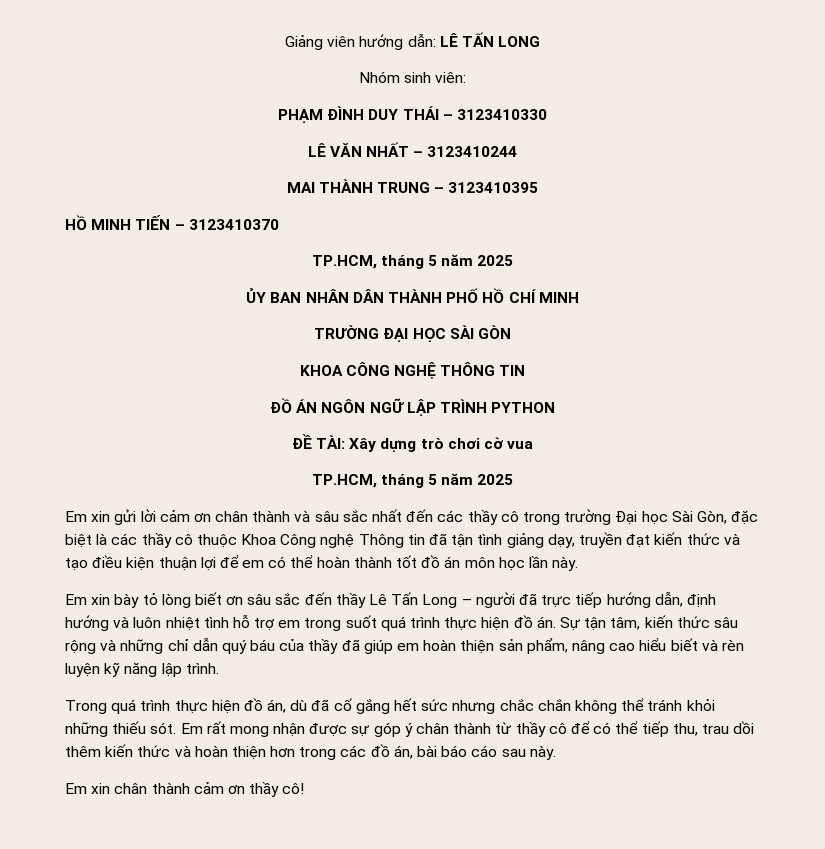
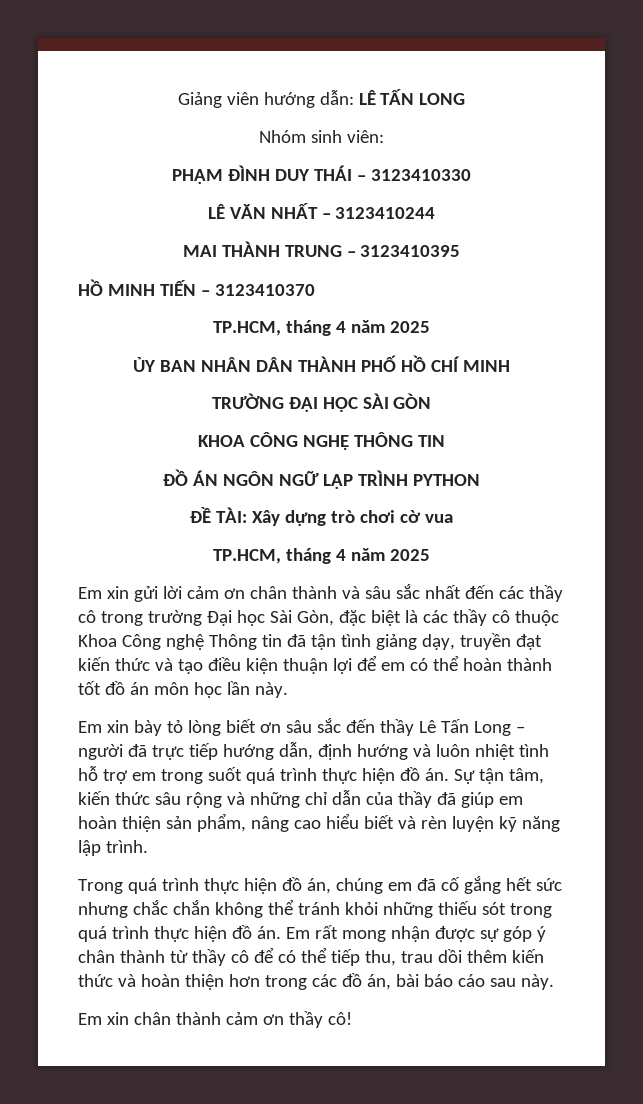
[428,255,437,266] 5 -> [336,321,346,333] 4
[428,474,437,485] 5 -> [336,549,346,561] 4
[221,639,276,654] quý báu -> (361, 797) none
[290,700,308,711] dù -> [335,878,412,894] chúng em
[150,722,177,734] sót. -> [481,902,552,918] [78,925,281,942] sót trong quá trình thực hiện đồ án.

